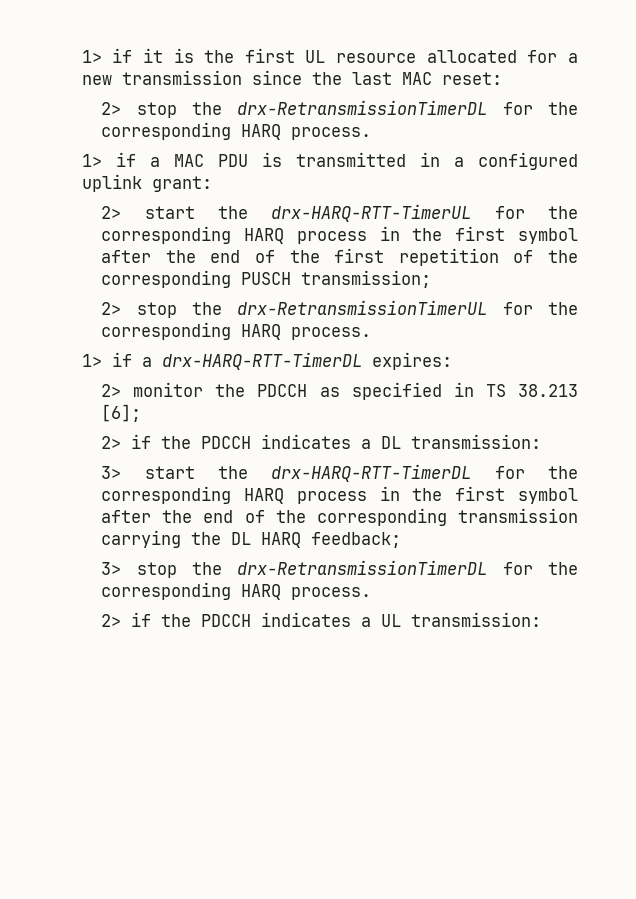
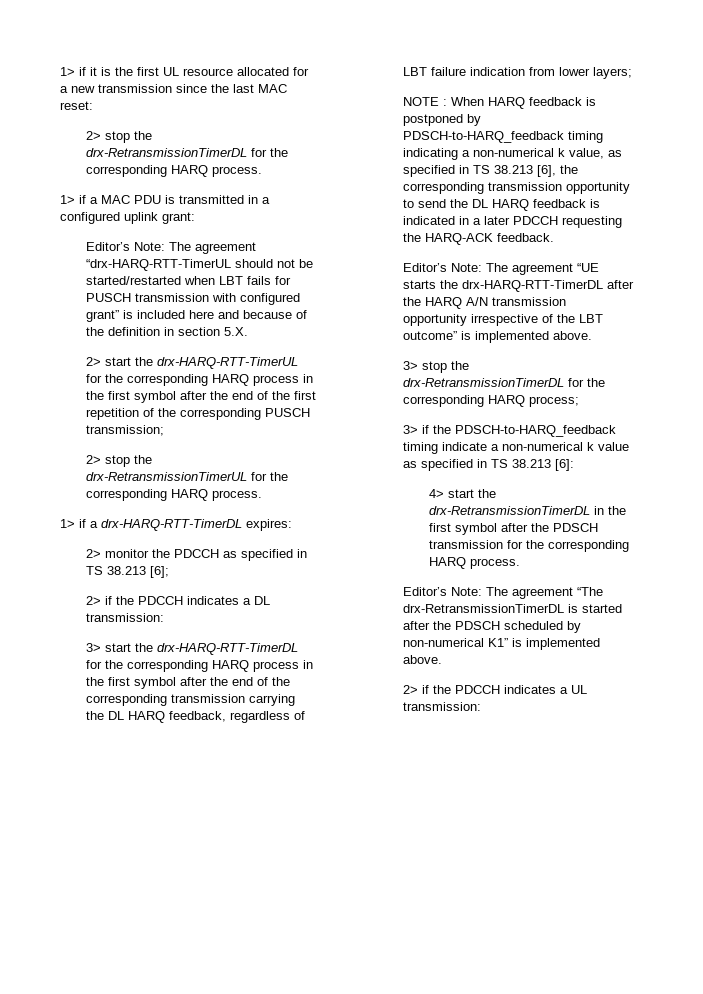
(212, 184) none -> [85,242,256,254] [85,259,313,271] [85,276,291,285] [85,293,300,305] [85,310,307,322] [85,327,248,336] // Editor’s Note: The agreement “drx-HARQ-RTT-TimerUL should not be started/restarted when LBT fails for PUSCH transmission with configured grant” is included here and because of the definition in section 5.X.
[311,532,402,548] feedback; -> [168,711,305,723] [402,67,632,79] [402,97,596,109] [402,114,481,126] [402,131,603,143] [402,148,622,160] [402,165,578,177] [402,182,630,194] [402,199,600,211] [402,216,622,228] [402,233,554,245] [402,263,599,275] [402,280,634,292] [402,297,566,309] [402,314,603,326] [402,331,592,343] feedback, regardless of LBT failure indication from lower layers; // NOTE : When HARQ feedback is postponed by PDSCH-to-HARQ_feedback timing indicating a non-numerical k value, as specified in TS 38.213 [6], the corresponding transmission opportunity to send the DL HARQ feedback is indicated in a later PDCCH requesting the HARQ-ACK feedback. // Editor’s Note: The agreement “UE starts the drx-HARQ-RTT-TimerDL after the HARQ A/N transmission opportunity irrespective of the LBT outcome” is implemented above.
[291,587,372,600] process. -> [528,396,579,407] [402,425,616,437] [402,442,629,454] [402,459,574,471] [428,489,496,498] [428,506,626,515] [428,523,598,535] [428,540,629,552] [428,557,520,569] [402,587,603,599] [402,604,622,613] [402,621,581,633] [402,638,600,650] [402,655,442,664] process; // 3> if the PDSCH-to-HARQ_feedback timing indicate a non-numerical k value as specified in TS 38.213 [6]: // 4> start the drx-RetransmissionTimerDL in the first symbol after the PDSCH transmission for the corresponding HARQ process. // Editor’s Note: The agreement “The drx-RetransmissionTimerDL is started after the PDSCH scheduled by non-numerical K1” is implemented above.

